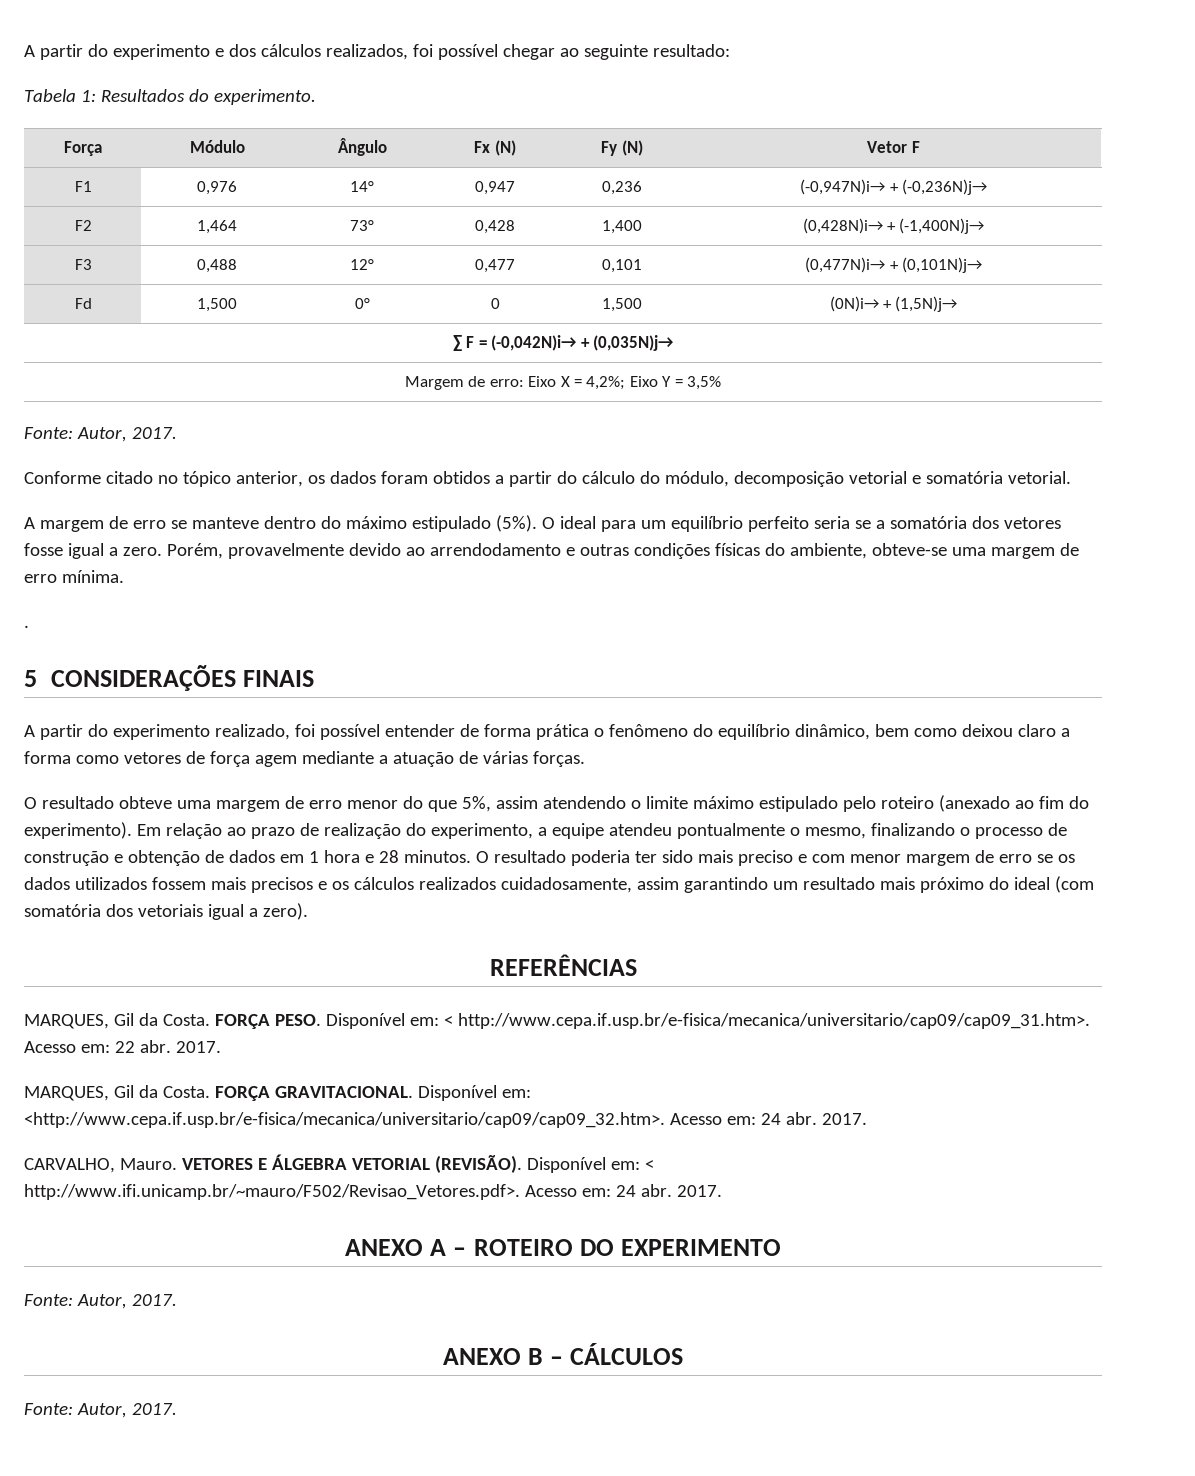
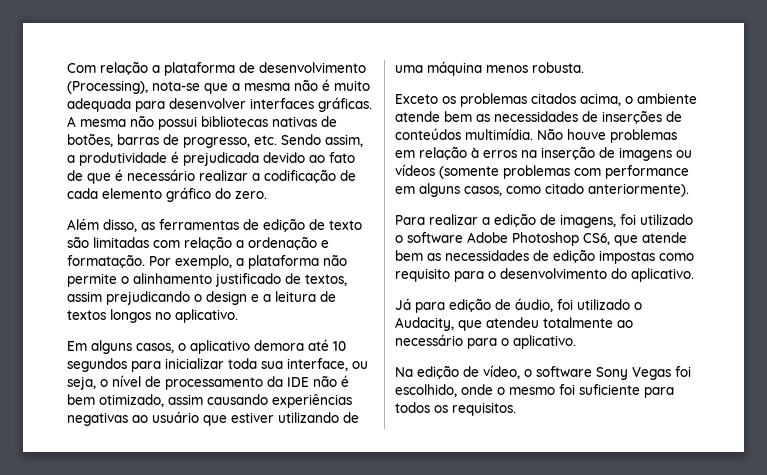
[24,44,730,60] [24,89,316,105] [64,141,102,156] [189,140,245,153] [337,138,387,156] [474,140,516,156] [601,140,643,156] [867,141,920,153] [74,181,92,192] [197,181,237,195] [350,181,374,192] [475,181,515,195] [602,181,642,195] [800,179,987,195] [74,220,92,231] [197,220,237,234] [350,220,374,231] [475,220,515,234] [602,220,642,234] [802,218,985,234] [74,259,92,270] [197,259,237,273] [350,259,374,270] [475,259,515,273] [602,259,642,273] [805,257,982,273] [74,298,92,309] [197,298,237,312] [354,298,370,309] [490,298,500,309] [602,298,642,312] [829,296,958,312] [452,335,674,351] [404,376,722,390] [24,427,177,442] [24,471,1071,487] [24,515,1061,532] [24,543,1079,559] [24,570,124,583] [24,625,29,628] [24,665,315,691] [24,724,1070,740] [24,751,585,767] [24,795,1089,812] [24,822,1067,839] [24,850,1075,866] [24,876,1094,893] [24,903,308,920] [489,954,637,976] [24,1013,1090,1029] [24,1040,221,1053] [24,1085,531,1101] [24,1112,867,1128] [24,1154,654,1173] [24,1184,722,1200] [345,1239,781,1256] [24,1294,177,1309] [442,1343,684,1365] [24,1403,177,1418] A partir do experimento e dos cálculos realizados, foi possível chegar ao seguinte resultado: // Tabela 1: Resultados do experimento. // Força | Módulo | Ângulo | Fx (N) | Fy (N) | Vetor F // F1 | 0,976 | 14° | 0,947 | 0,236 | (-0,947N)i→ + (-0,236N)j→ // F2 | 1,464 | 73° | 0,428 | 1,400 | (0,428N)i→ + (-1,400N)j→ // F3 | 0,488 | 12° | 0,477 | 0,101 | (0,477N)i→ + (0,101N)j→ // Fd | 1,500 | 0° | 0 | 1,500 | (0N)i→ + (1,5N)j→ // ∑ F = (-0,042N)i→ + (0,035N)j→ // Margem de erro: Eixo X = 4,2%; Eixo Y = 3,5% // Fonte: Autor, 2017. // Conforme citado no tópico anterior, os dados foram obtidos a partir do cálculo do módulo, decomposição vetorial e somatória vetorial. // A margem de erro se manteve dentro do máximo estipulado (5%). O ideal para um equilíbrio perfeito seria se a somatória dos vetores fosse igual a zero. Porém, provavelmente devido ao arrendodamento e outras condições físicas do ambiente, obteve-se uma margem de erro mínima. // . // 5 CONSIDERAÇÕES FINAIS // A partir do experimento realizado, foi possível entender de forma prática o fenômeno do equilíbrio dinâmico, bem como deixou claro a forma como vetores de força agem mediante a atuação de várias forças. // O resultado obteve uma margem de erro menor do que 5%, assim atendendo o limite máximo estipulado pelo roteiro (anexado ao fim do experimento). Em relação ao prazo de realização do experimento, a equipe atendeu pontualmente o mesmo, finalizando o processo de construção e obtenção de dados em 1 hora e 28 minutos. O resultado poderia ter sido mais preciso e com menor margem de erro se os dados utilizados fossem mais precisos e os cálculos realizados cuidadosamente, assim garantindo um resultado mais próximo do ideal (com somatória dos vetoriais igual a zero). // REFERÊNCIAS // MARQUES, Gil da Costa. FORÇA PESO. Disponível em: < http://www.cepa.if.usp.br/e-fisica/mecanica/universitario/cap09/cap09_31.htm>. Acesso em: 22 abr. 2017. // MARQUES, Gil da Costa. FORÇA GRAVITACIONAL. Disponível em: <http://www.cepa.if.usp.br/e-fisica/mecanica/universitario/cap09/cap09_32.htm>. Acesso em: 24 abr. 2017. // CARVALHO, Mauro. VETORES E ÁLGEBRA VETORIAL (REVISÃO). Disponível em: < http://www.ifi.unicamp.br/~mauro/F502/Revisao_Vetores.pdf>. Acesso em: 24 abr. 2017. // ANEXO A – ROTEIRO DO EXPERIMENTO // Fonte: Autor, 2017. // ANEXO B – CÁLCULOS // Fonte: Autor, 2017. -> [67,61,366,76] [67,79,370,94] [67,97,372,112] [67,115,337,130] [67,133,363,148] [67,151,355,166] [67,169,356,184] [67,187,267,202] [67,218,362,232] [67,236,329,250] [67,254,347,269] [67,273,347,287] [67,291,336,305] [67,309,238,323] [67,339,346,354] [67,358,368,372] [67,375,349,390] [67,394,352,408] [67,411,359,426] [395,61,584,76] [395,93,697,107] [395,110,682,124] [395,128,677,143] [395,146,692,161] [395,164,689,179] [395,183,689,197] [395,213,693,228] [395,232,687,246] [395,249,694,264] [395,268,694,282] [395,298,642,313] [395,317,633,331] [395,334,576,349] [395,365,691,380] [395,384,674,398] [395,402,516,416] Com relação a plataforma de desenvolvimento (Processing), nota-se que a mesma não é muito adequada para desenvolver interfaces gráficas. A mesma não possui bibliotecas nativas de botões, barras de progresso, etc. Sendo assim, a produtividade é prejudicada devido ao fato de que é necessário realizar a codificação de cada elemento gráfico do zero. // Além disso, as ferramentas de edição de texto são limitadas com relação a ordenação e formatação. Por exemplo, a plataforma não permite o alinhamento justificado de textos, assim prejudicando o design e a leitura de textos longos no aplicativo. // Em alguns casos, o aplicativo demora até 10 segundos para inicializar toda sua interface, ou seja, o nível de processamento da IDE não é bem otimizado, assim causando experiências negativas ao usuário que estiver utilizando de uma máquina menos robusta. // Exceto os problemas citados acima, o ambiente atende bem as necessidades de inserções de conteúdos multimídia. Não houve problemas em relação à erros na inserção de imagens ou vídeos (somente problemas com performance em alguns casos, como citado anteriormente). // Para realizar a edição de imagens, foi utilizado o software Adobe Photoshop CS6, que atende bem as necessidades de edição impostas como requisito para o desenvolvimento do aplicativo. // Já para edição de áudio, foi utilizado o Audacity, que atendeu totalmente ao necessário para o aplicativo. // Na edição de vídeo, o software Sony Vegas foi escolhido, onde o mesmo foi suficiente para todos os requisitos.

